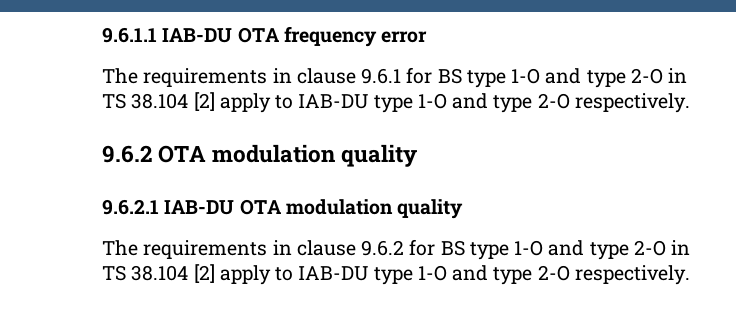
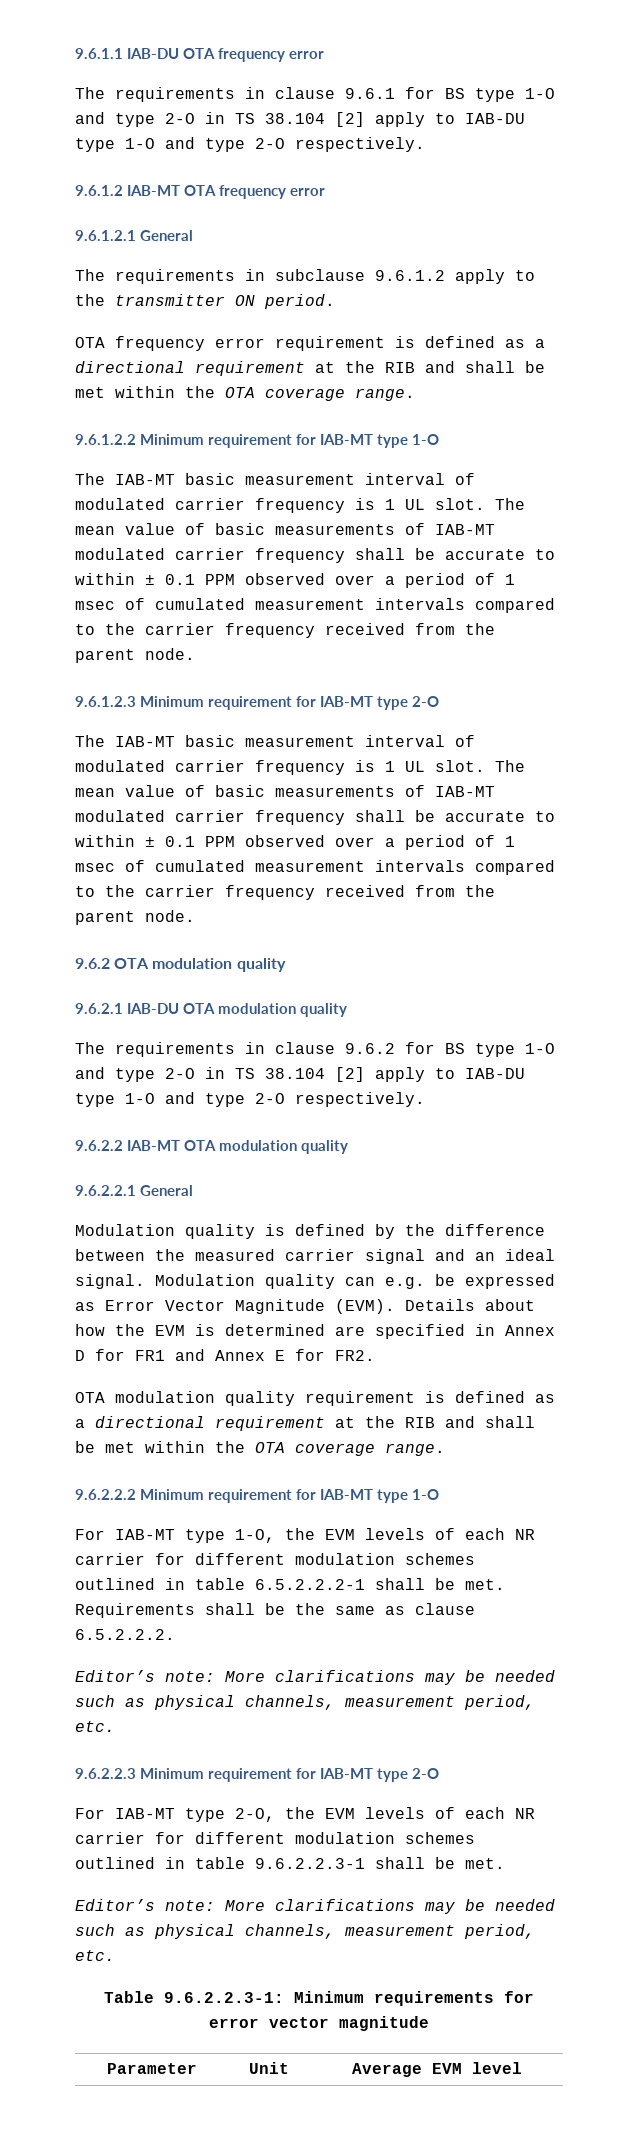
(690, 103) none -> [75,185,325,199] [75,230,193,241] [75,269,535,284] [75,294,335,309] [75,336,545,351] [75,361,545,376] [75,386,415,401] [75,434,439,448] [75,473,475,485] [75,498,525,513] [75,523,495,535] [75,548,555,563] [75,573,515,588] [75,598,555,613] [75,623,495,638] [75,648,195,663] [75,696,439,710] [75,735,475,747] [75,760,525,775] [75,785,495,797] [75,810,555,825] [75,835,515,850] [75,860,555,875] [75,885,495,900] [75,910,195,925] // 9.6.1.2 IAB-MT OTA frequency error // 9.6.1.2.1 General // The requirements in subclause 9.6.1.2 apply to the transmitter ON period. // OTA frequency error requirement is defined as a directional requirement at the RIB and shall be met within the OTA coverage range. // 9.6.1.2.2 Minimum requirement for IAB-MT type 1-O // The IAB-MT basic measurement interval of modulated carrier frequency is 1 UL slot. The mean value of basic measurements of IAB-MT modulated carrier frequency shall be accurate to within ± 0.1 PPM observed over a period of 1 msec of cumulated measurement intervals compared to the carrier frequency received from the parent node. // 9.6.1.2.3 Minimum requirement for IAB-MT type 2-O // The IAB-MT basic measurement interval of modulated carrier frequency is 1 UL slot. The mean value of basic measurements of IAB-MT modulated carrier frequency shall be accurate to within ± 0.1 PPM observed over a period of 1 msec of cumulated measurement intervals compared to the carrier frequency received from the parent node.
(690, 275) none -> [75,1140,348,1154] [75,1185,193,1196] [75,1224,545,1239] [75,1249,555,1264] [75,1274,555,1289] [75,1299,535,1314] [75,1324,555,1339] [75,1349,375,1361] [75,1391,555,1406] [75,1416,535,1431] [75,1441,445,1456] [75,1489,439,1503] [75,1528,535,1543] [75,1553,475,1565] [75,1578,505,1590] [75,1603,475,1618] [75,1629,175,1640] [75,1670,555,1685] [75,1695,535,1710] [75,1721,115,1732] [75,1768,439,1782] [75,1807,535,1822] [75,1832,475,1844] [75,1857,505,1869] [75,1899,555,1914] [75,1924,535,1939] [75,1950,115,1961] [104,1991,534,2006] [209,2016,429,2031] [106,2063,197,2074] [249,2062,289,2074] [351,2062,522,2077] // 9.6.2.2 IAB-MT OTA modulation quality // 9.6.2.2.1 General // Modulation quality is defined by the difference between the measured carrier signal and an ideal signal. Modulation quality can e.g. be expressed as Error Vector Magnitude (EVM). Details about how the EVM is determined are specified in Annex D for FR1 and Annex E for FR2. // OTA modulation quality requirement is defined as a directional requirement at the RIB and shall be met within the OTA coverage range. // 9.6.2.2.2 Minimum requirement for IAB-MT type 1-O // For IAB-MT type 1-O, the EVM levels of each NR carrier for different modulation schemes outlined in table 6.5.2.2.2-1 shall be met. Requirements shall be the same as clause 6.5.2.2.2. // Editor’s note: More clarifications may be needed such as physical channels, measurement period, etc. // 9.6.2.2.3 Minimum requirement for IAB-MT type 2-O // For IAB-MT type 2-O, the EVM levels of each NR carrier for different modulation schemes outlined in table 9.6.2.2.3-1 shall be met. // Editor’s note: More clarifications may be needed such as physical channels, measurement period, etc. // Table 9.6.2.2.3-1: Minimum requirements for error vector magnitude // Parameter | Unit | Average EVM level

